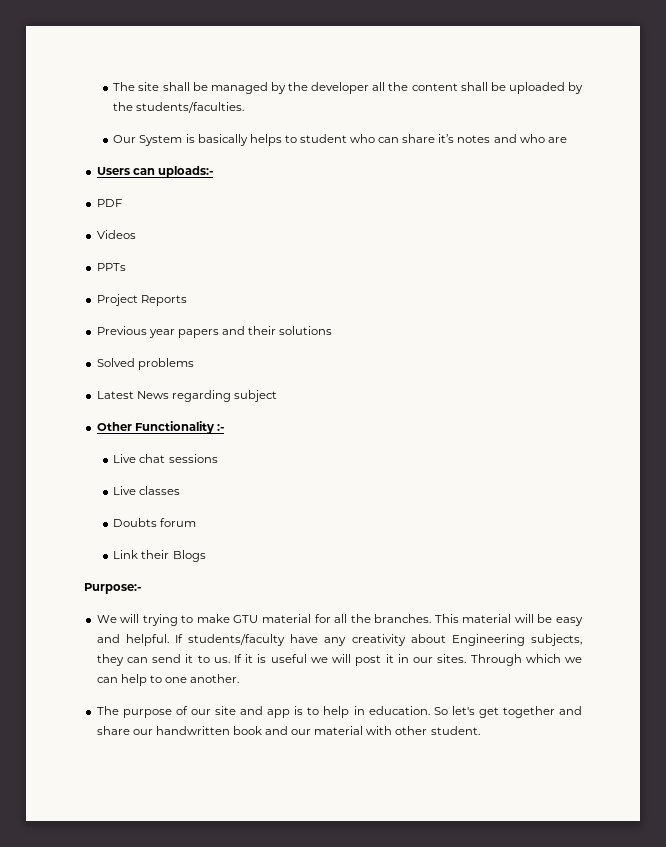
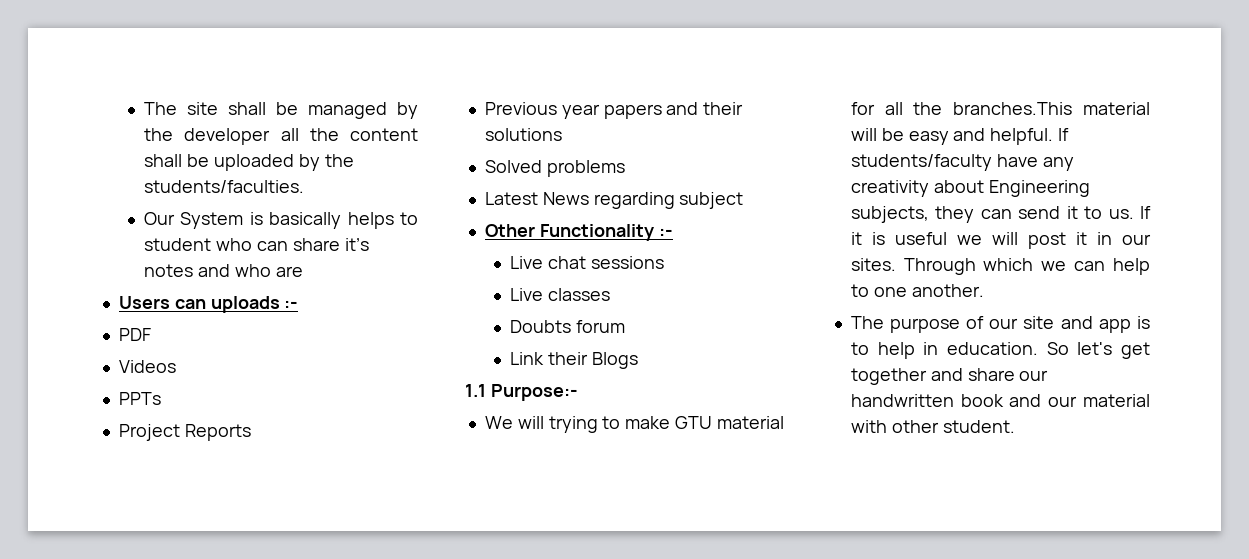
[157,166,213,178] uploads:- -> [210,296,299,313] uploads :-
(206, 556) none -> [465,384,486,397] 1.1
[374,614,459,623] branches. This -> [953,102,1073,115] branches.This

